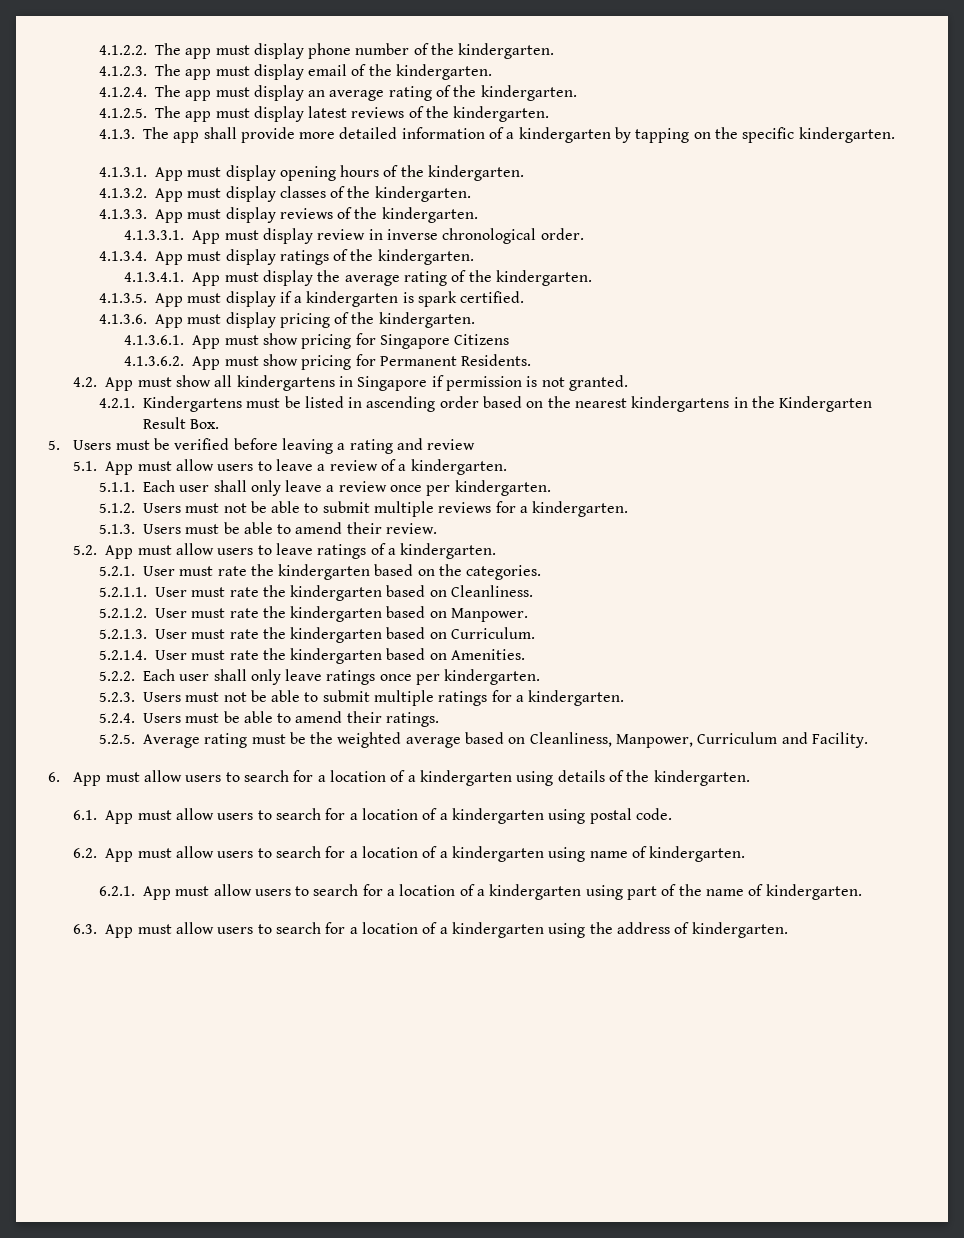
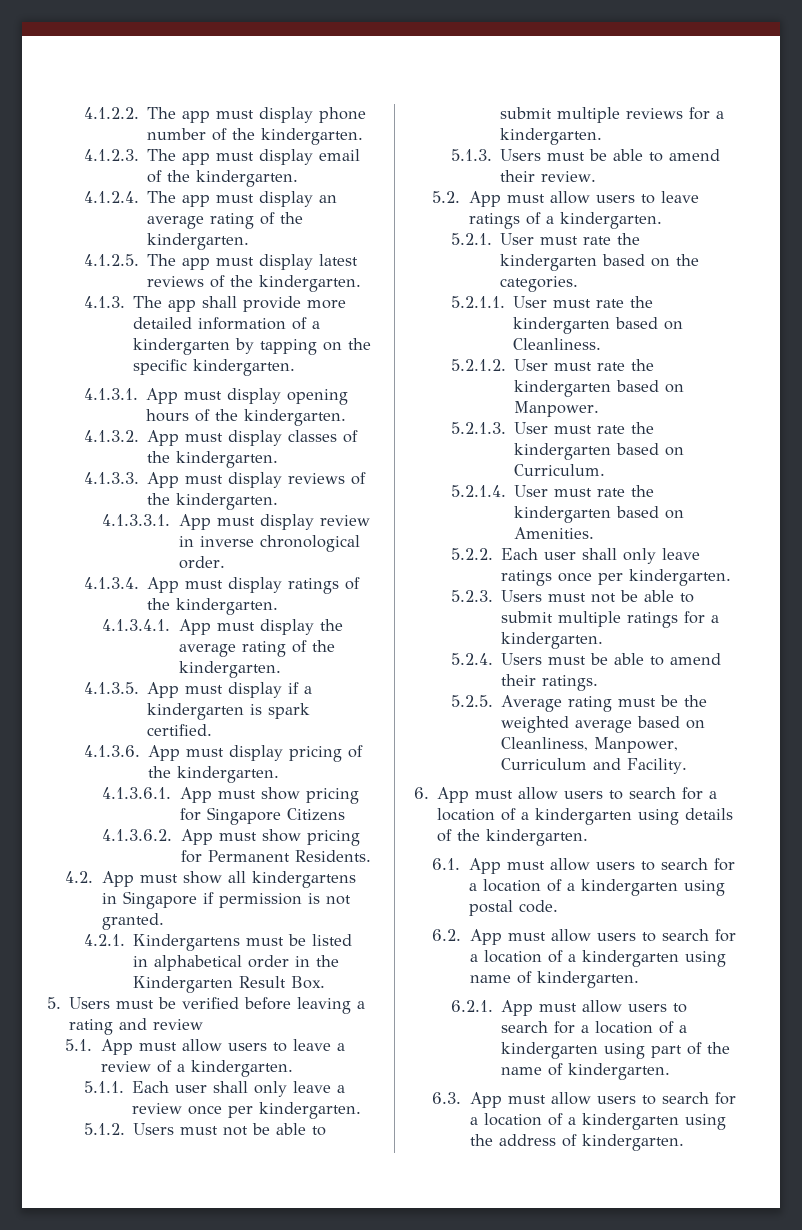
[366,396,730,412] ascending order based on the nearest kindergartens -> [154,955,290,971] alphabetical order

